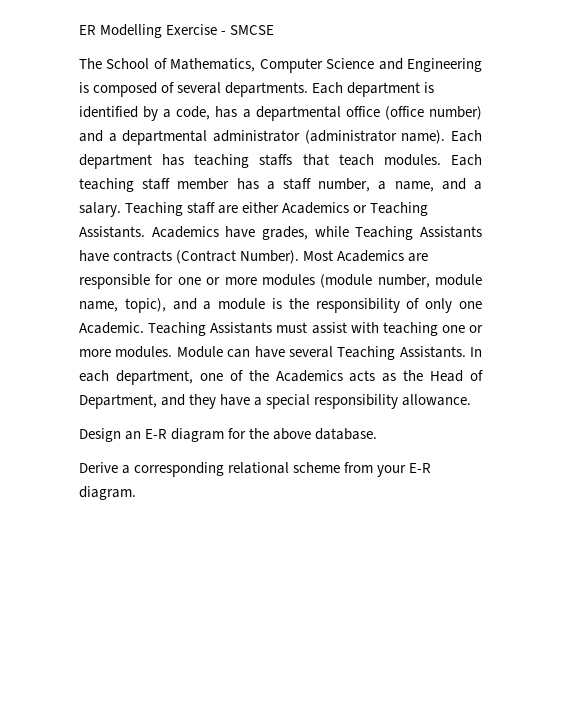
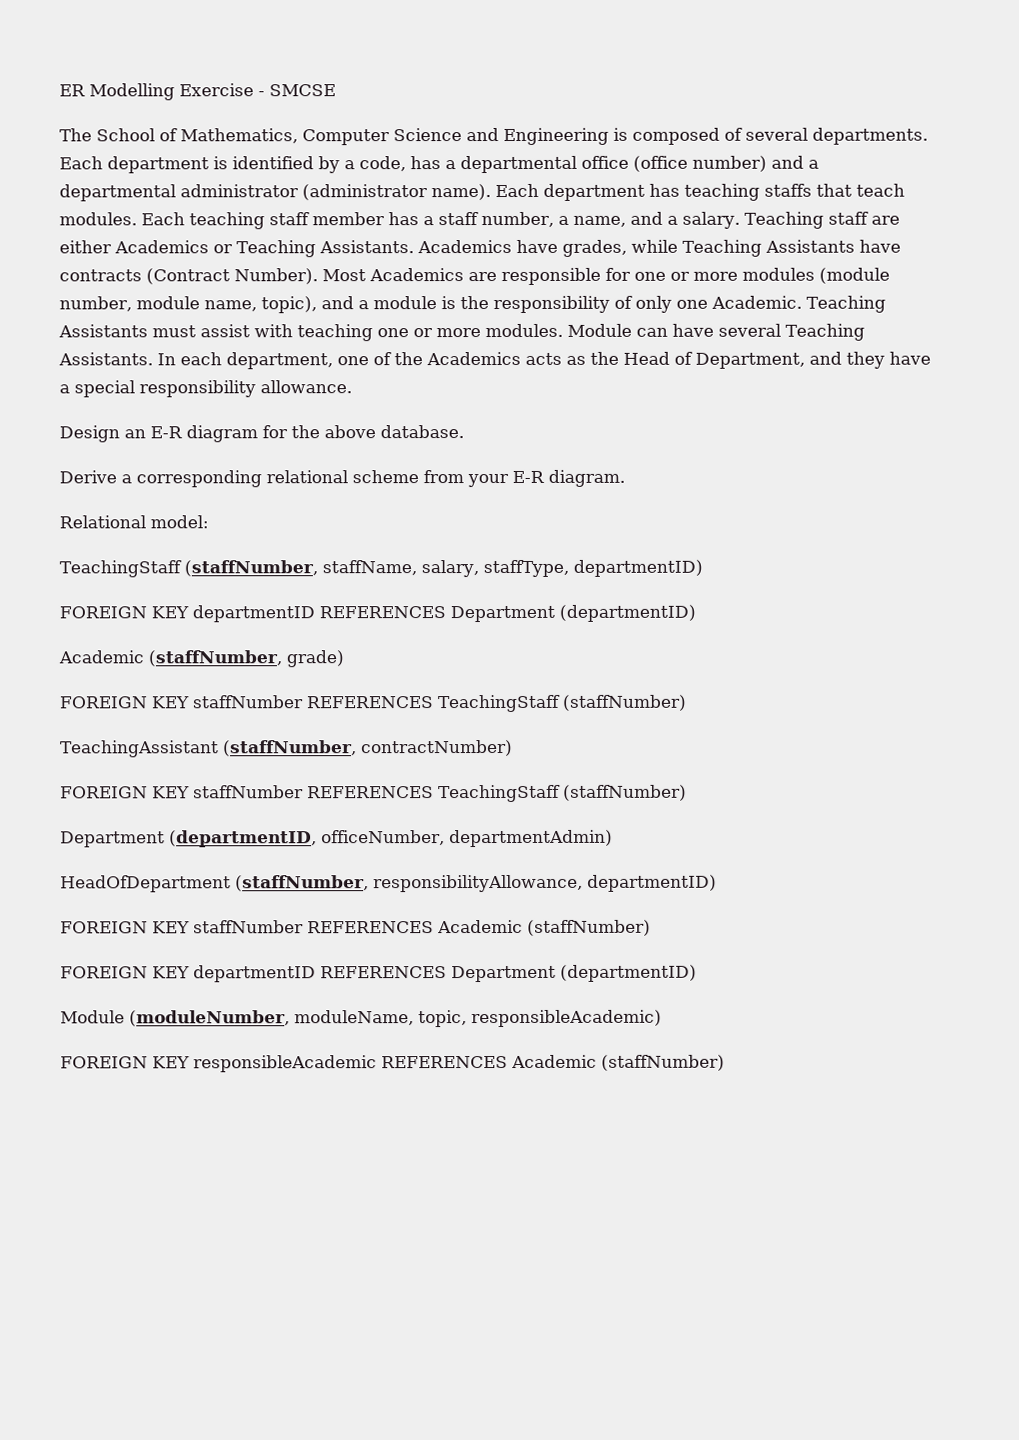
(136, 493) none -> [59,515,209,529] [59,559,703,578] [59,604,696,623] [58,650,344,668] [59,694,686,713] [60,739,513,758] [60,784,687,803] [60,829,613,848] [60,874,717,893] [60,919,651,936] [60,964,697,983] [60,1009,662,1028] [60,1054,725,1073] // Relational model: // TeachingStaff (staffNumber, staffName, salary, staffType, departmentID) // FOREIGN KEY departmentID REFERENCES Department (departmentID) // Academic (staffNumber, grade) // FOREIGN KEY staffNumber REFERENCES TeachingStaff (staffNumber) // TeachingAssistant (staffNumber, contractNumber) // FOREIGN KEY staffNumber REFERENCES TeachingStaff (staffNumber) // Department (departmentID, officeNumber, departmentAdmin) // HeadOfDepartment (staffNumber, responsibilityAllowance, departmentID) // FOREIGN KEY staffNumber REFERENCES Academic (staffNumber) // FOREIGN KEY departmentID REFERENCES Department (departmentID) // Module (moduleNumber, moduleName, topic, responsibleAcademic) // FOREIGN KEY responsibleAcademic REFERENCES Academic (staffNumber)

